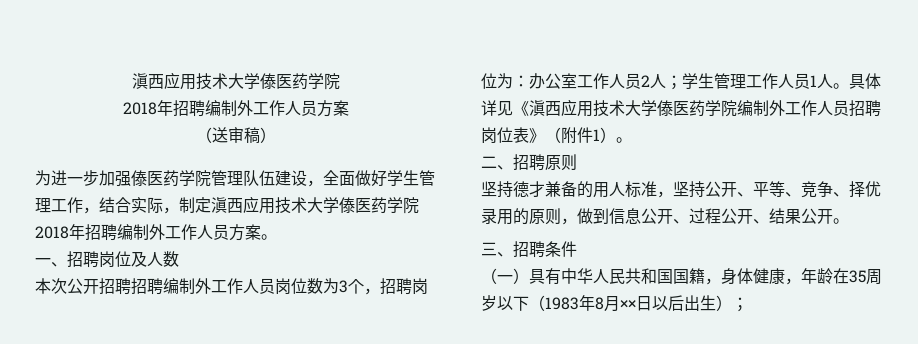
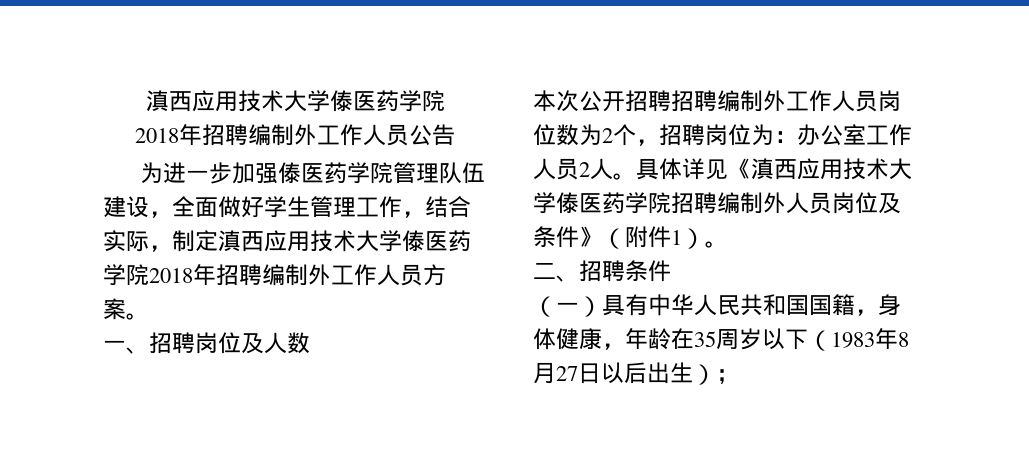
[317,100,349,117] [196,127,276,143] 方案 // （送审稿） -> [409,124,455,146] 公告
[339,280,348,293] 3 -> [602,128,613,143] 2
[666,73,833,90] ；学生管理工作人员1人 -> (613, 169) none
[737,100,881,117] [481,127,529,143] 编制外工作人员招聘岗位表 -> [671,192,901,214] [533,226,579,248] 招聘编制外人员岗位及条件
[545,154,577,171] [481,181,881,198] [481,208,849,225] [481,241,545,258] 原则 // 坚持德才兼备的用人标准，坚持公开、平等、竞争、择优录用的原则，做到信息公开、过程公开、结果公开。 // 三、招聘 -> (625, 271) none
[620,300,636,309] ×× -> [556,366,578,381] 27

